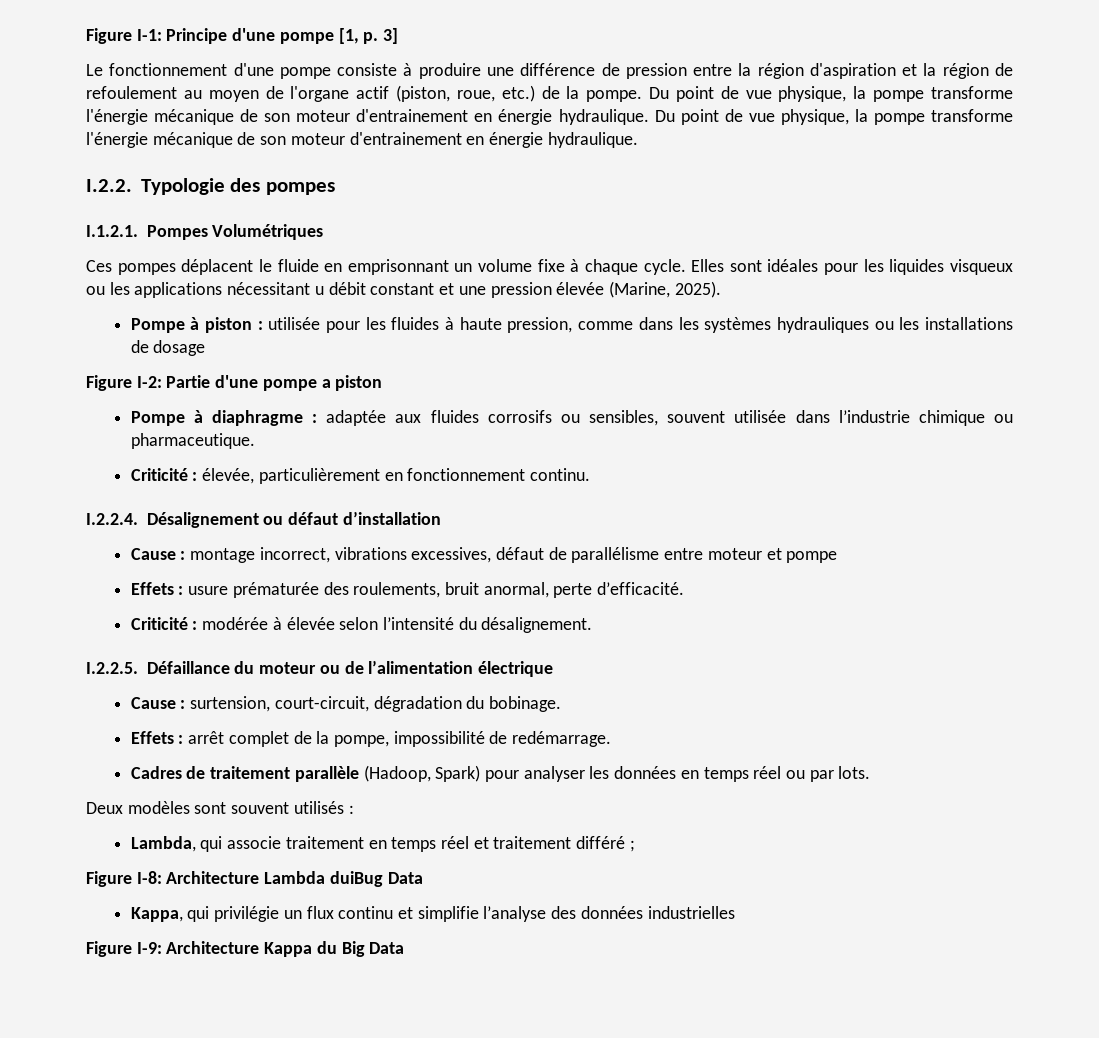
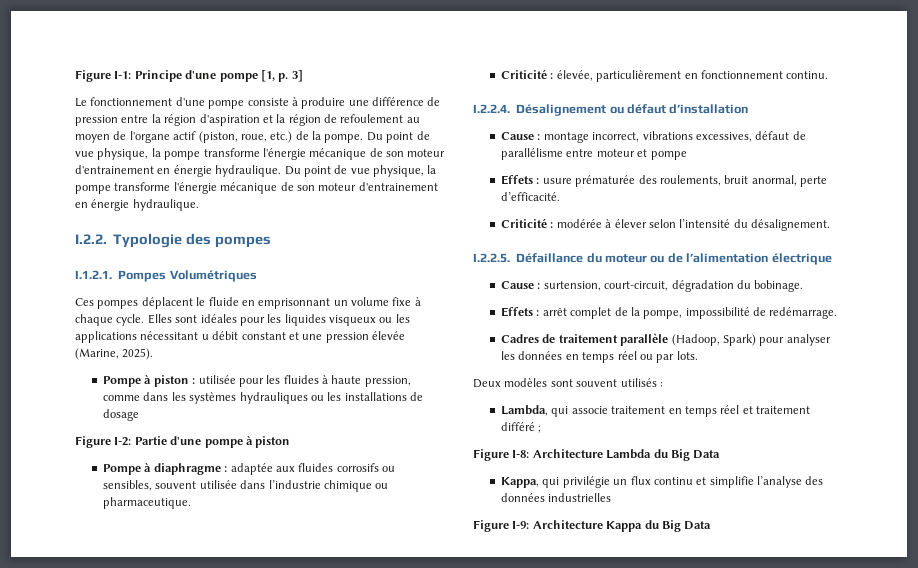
[321,379,331,388] a -> [245,436,253,445] à
[286,617,335,630] élevée -> [614,219,647,228] élever
[329,871,383,887] duiBug -> [653,449,690,461] du Big

